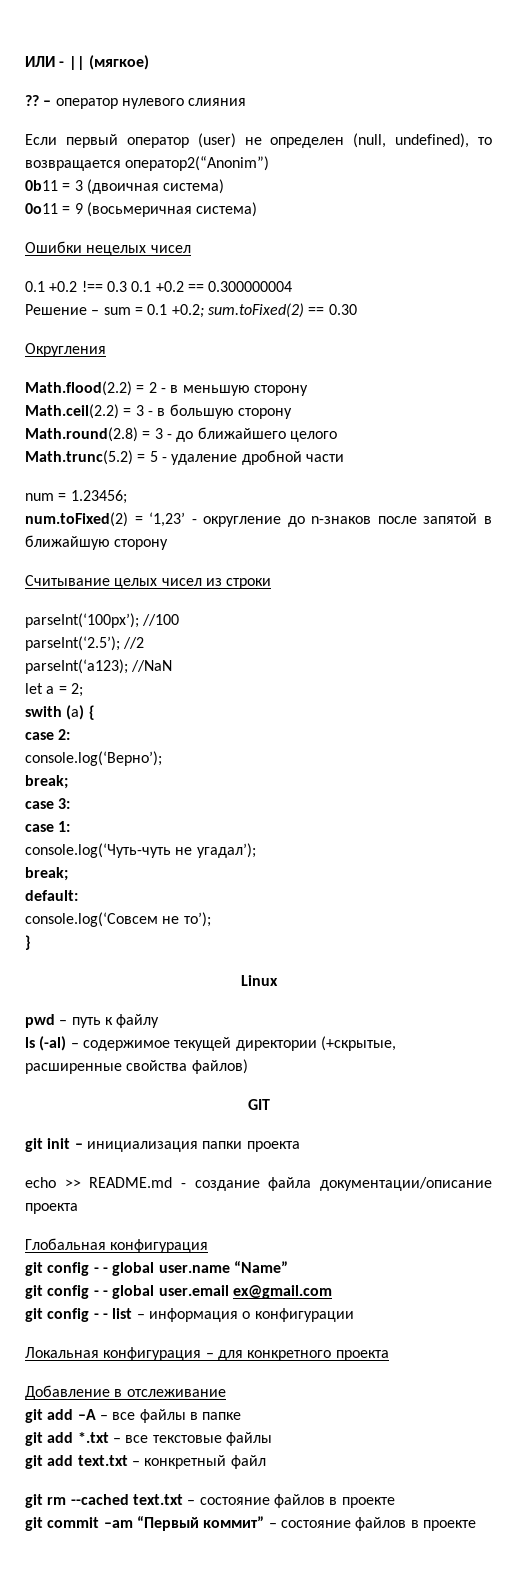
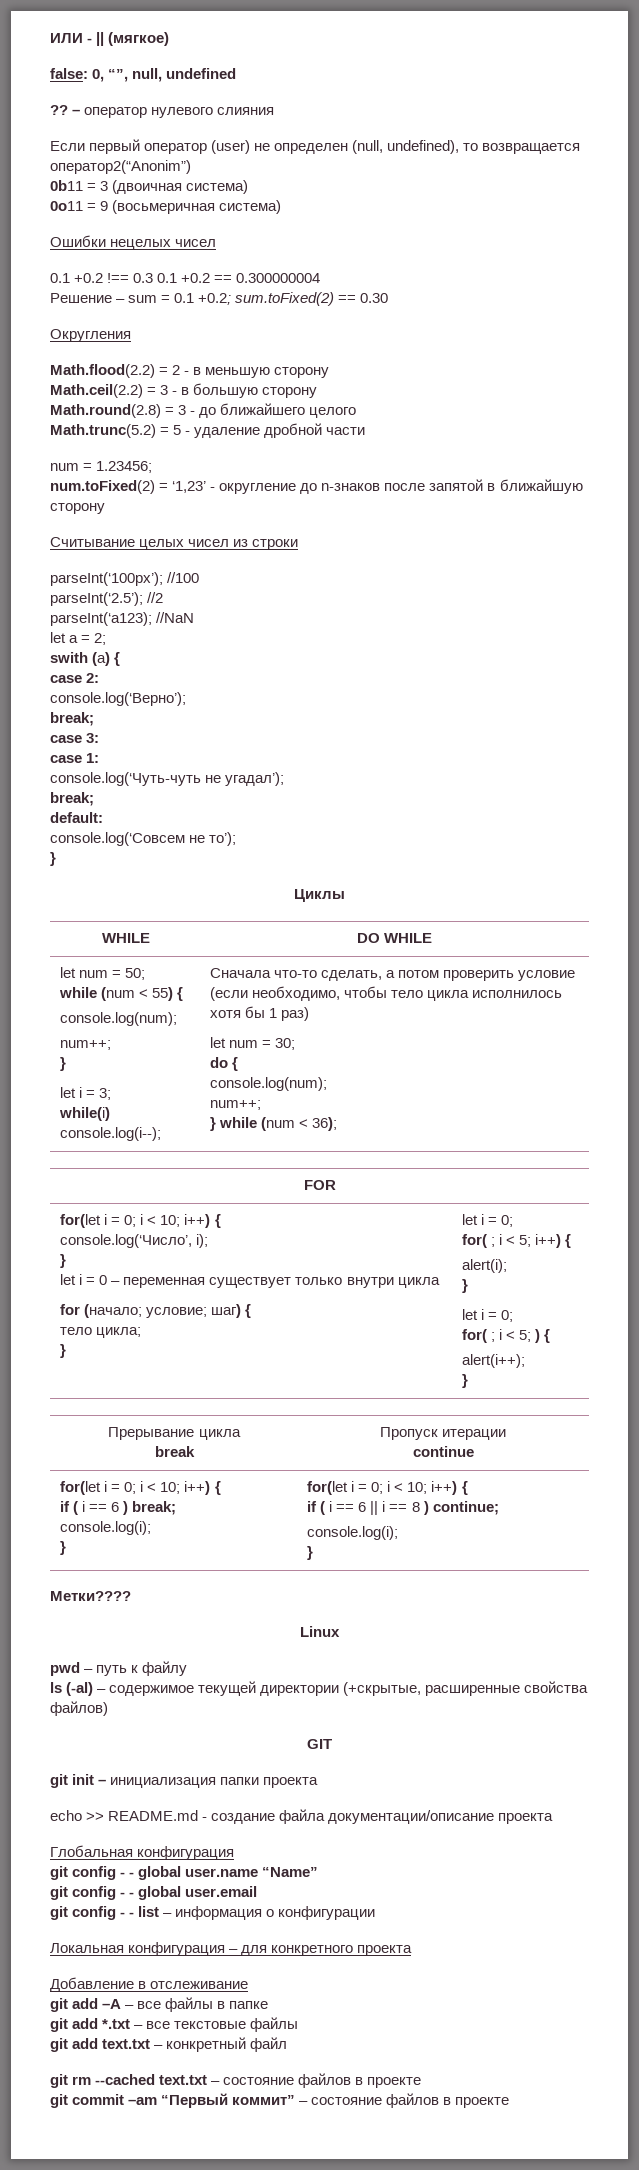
(149, 62) none -> [50,68,237,82] // false: 0, “”, null, undefined
(31, 942) none -> [294,889,345,902] [101,933,150,943] [356,933,433,943] [60,967,146,980] [59,987,184,1001] [60,1012,178,1026] [60,1040,112,1050] [60,1057,67,1071] [60,1087,112,1100] [59,1107,111,1121] [60,1127,162,1141] [210,968,576,981] [210,986,563,1001] [210,1006,310,1021] [210,1037,296,1050] [210,1057,239,1071] [210,1077,328,1091] [210,1100,262,1110] [210,1117,338,1131] [303,1180,336,1190] [60,1214,221,1228] [60,1234,209,1248] [60,1254,67,1268] [60,1274,440,1288] [60,1304,252,1318] [60,1327,142,1338] [60,1344,67,1358] [462,1214,514,1227] [462,1234,572,1248] [462,1259,508,1273] [462,1279,469,1293] [462,1309,514,1322] [462,1329,551,1343] [462,1354,526,1368] [462,1374,469,1388] [108,1427,241,1440] [154,1446,195,1457] [379,1427,507,1440] [412,1446,474,1457] [60,1481,221,1495] [60,1501,177,1515] [60,1521,152,1535] [60,1541,67,1555] [307,1481,468,1495] [307,1501,499,1515] [307,1526,399,1540] [307,1546,314,1560] [50,1591,131,1601] // Циклы // WHILE | DO WHILE // let num = 50; // while (num < 55) { // console.log(num); // num++; // } // let i = 3; // while(i) console.log(i--); | Сначала что-то сделать, а потом проверить условие (если необходимо, чтобы тело цикла исполнилось хотя бы 1 раз) // let num = 30; // do { // console.log(num); // num++; // } while (num < 36); // FOR // for(let i = 0; i < 10; i++) { // console.log(‘Число’, i); // } // let i = 0 – переменная существует только внутри цикла // for (начало; условие; шаг) { // тело цикла; // } | let i = 0; // for( ; i < 5; i++) { // alert(i); // } // let i = 0; // for( ; i < 5; ) { // alert(i++); // } // Прерывание цикла // break | Пропуск итерации // continue // for(let i = 0; i < 10; i++) { // if ( i == 6 ) break; // console.log(i); // } | for(let i = 0; i < 10; i++) { // if ( i == 6 || i == 8 ) continue; // console.log(i); // } // Метки????
[232,1285,332,1299] ex@gmail.com -> (258, 1891) none

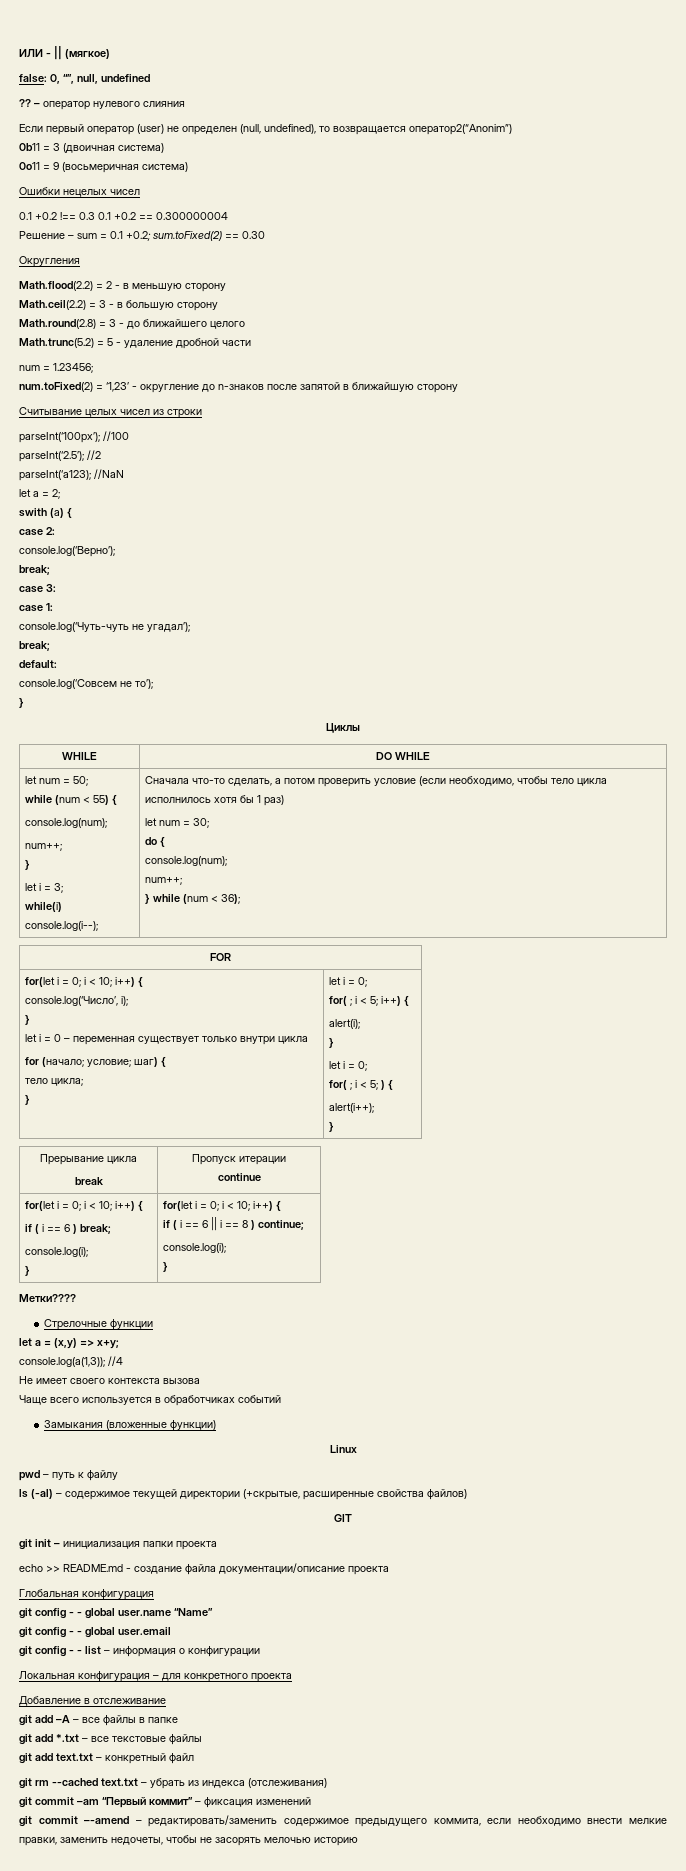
(131, 1596) none -> [43,1319,153,1330] [19,1338,119,1349] [19,1356,123,1367] [19,1376,200,1384] [19,1395,281,1406] [43,1420,216,1431] // Стрелочные функции // let a = (x,y) => x+y; // console.log(a(1,3)); //4 // Не имеет своего контекста вызова // Чаще всего используется в обработчиках событий // Замыкания (вложенные функции)
[223,2073,422,2088] состояние файлов в проекте -> [150,1778,327,1789] убрать из индекса (отслеживания)
[311,2093,510,2108] состояние файлов в проекте -> [204,1797,311,1808] [19,1815,667,1827] [19,1835,358,1846] фиксация изменений // git commit –-amend – редактировать/заменить содержимое предыдущего коммита, если необходимо внести мелкие правки, заменить недочеты, чтобы не засорять мелочью историю

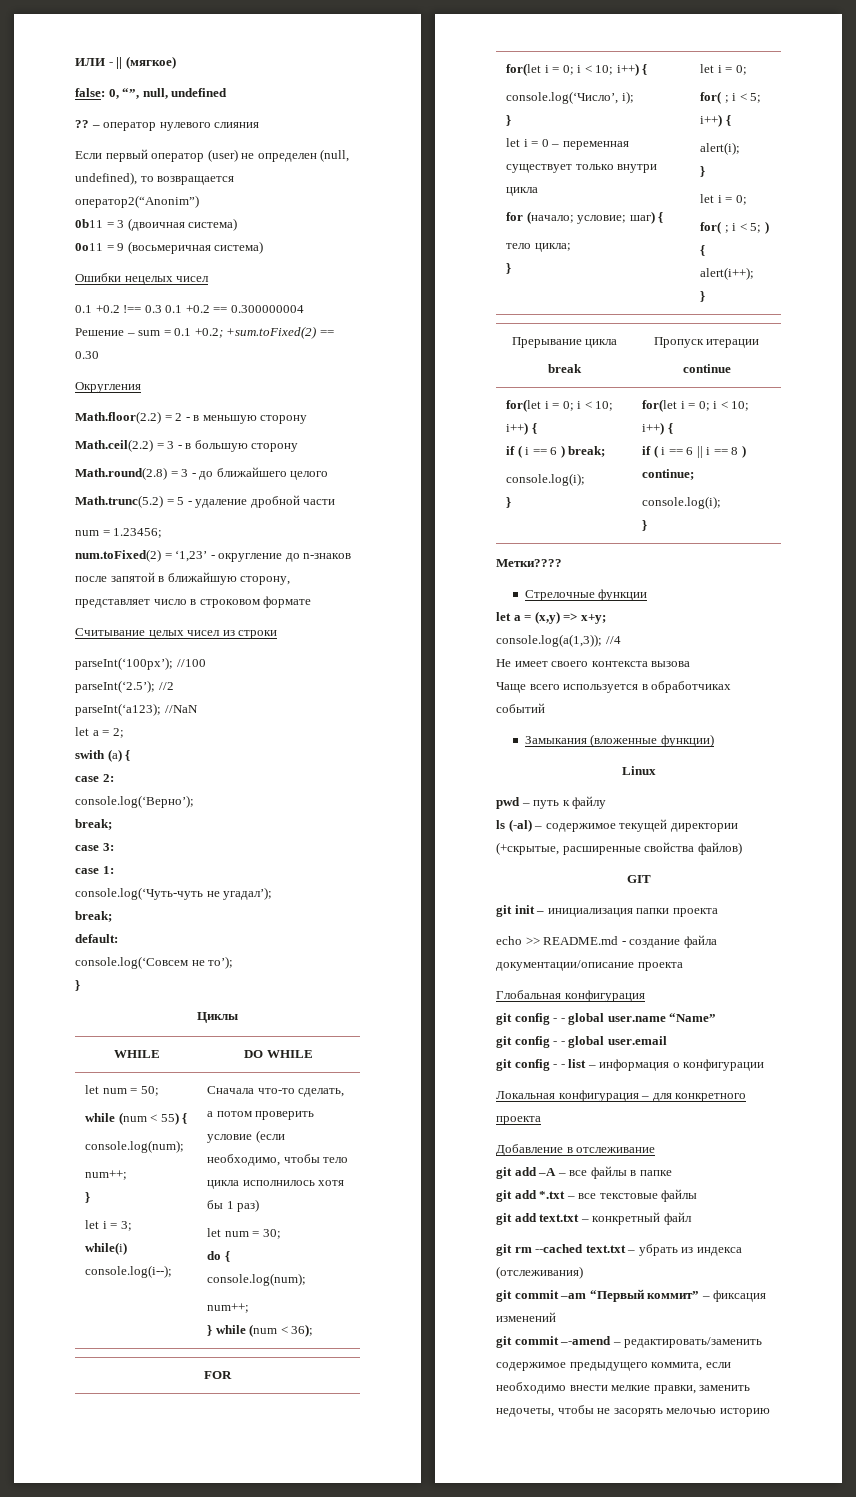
[153,231,222,241] sum.toFixed(2) -> [226,326,317,339] +sum.toFixed(2)
[19,281,93,291] Math.flood(2.2) -> [75,411,161,424] Math.floor(2.2)
[417,384,458,393] сторону -> [240,576,291,585] [75,596,312,608] сторону, представляет число в строковом формате

